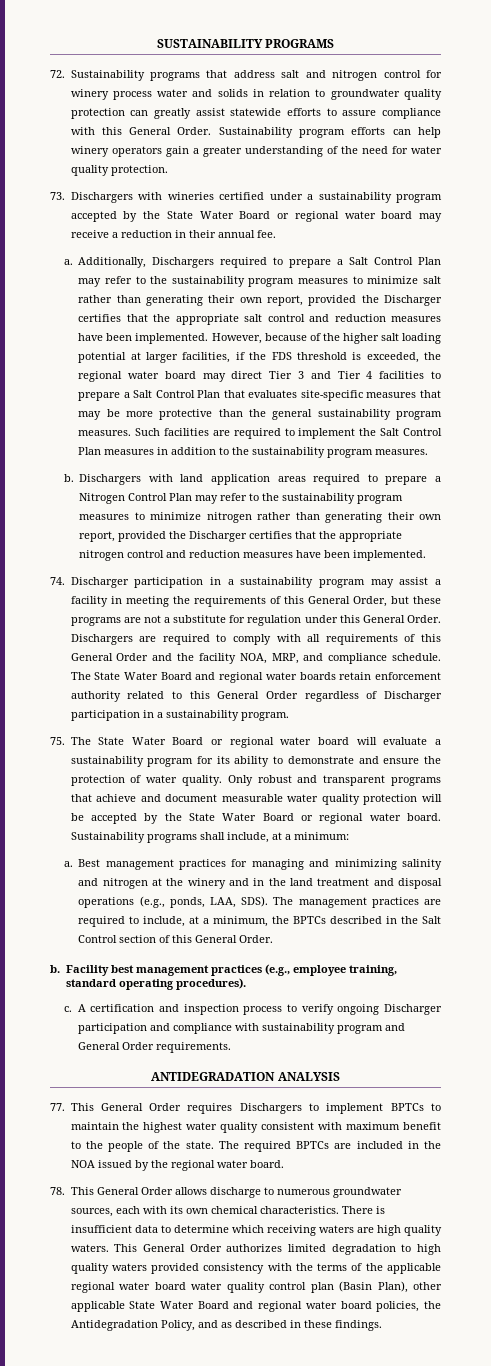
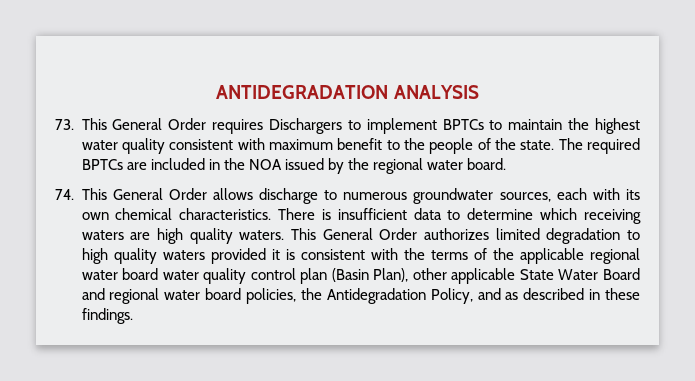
[156,39,335,48] [50,70,442,81] [70,89,442,100] [70,108,441,119] [70,127,441,138] [70,146,443,157] [70,165,168,176] [50,192,442,203] [70,211,442,222] [70,230,276,238] [63,257,442,268] [78,276,442,287] [78,295,443,306] [78,314,442,325] [78,333,441,344] [78,352,441,363] [78,371,441,382] [78,390,441,401] [78,409,442,420] [78,428,442,439] [78,447,429,458] [63,474,442,485] [79,493,404,504] [79,512,442,523] [79,531,403,542] [79,550,427,561] [50,577,441,588] [70,596,442,607] [70,615,441,626] [70,634,441,645] [70,653,441,664] [70,672,442,683] [70,691,442,702] [70,710,289,721] [50,737,441,748] [70,756,442,767] [70,775,441,786] [70,794,442,805] [70,813,441,824] [70,832,349,843] [63,859,442,870] [78,878,443,889] [78,896,441,908] [78,916,441,927] [78,935,274,943] [50,964,397,976] [65,978,246,990] [63,1004,442,1015] [77,1023,405,1034] [77,1042,231,1053] SUSTAINABILITY PROGRAMS // 72. Sustainability programs that address salt and nitrogen control for winery process water and solids in relation to groundwater quality protection can greatly assist statewide efforts to assure compliance with this General Order. Sustainability program efforts can help winery operators gain a greater understanding of the need for water quality protection. // 73. Dischargers with wineries certified under a sustainability program accepted by the State Water Board or regional water board may receive a reduction in their annual fee. // a. Additionally, Dischargers required to prepare a Salt Control Plan may refer to the sustainability program measures to minimize salt rather than generating their own report, provided the Discharger certifies that the appropriate salt control and reduction measures have been implemented. However, because of the higher salt loading potential at larger facilities, if the FDS threshold is exceeded, the regional water board may direct Tier 3 and Tier 4 facilities to prepare a Salt Control Plan that evaluates site-specific measures that may be more protective than the general sustainability program measures. Such facilities are required to implement the Salt Control Plan measures in addition to the sustainability program measures. // b. Dischargers with land application areas required to prepare a Nitrogen Control Plan may refer to the sustainability program measures to minimize nitrogen rather than generating their own report, provided the Discharger certifies that the appropriate nitrogen control and reduction measures have been implemented. // 74. Discharger participation in a sustainability program may assist a facility in meeting the requirements of this General Order, but these programs are not a substitute for regulation under this General Order. Dischargers are required to comply with all requirements of this General Order and the facility NOA, MRP, and compliance schedule. The State Water Board and regional water boards retain enforcement authority related to this General Order regardless of Discharger participation in a sustainability program. // 75. The State Water Board or regional water board will evaluate a sustainability program for its ability to demonstrate and ensure the protection of water quality. Only robust and transparent programs that achieve and document measurable water quality protection will be accepted by the State Water Board or regional water board. Sustainability programs shall include, at a minimum: // a. Best management practices for managing and minimizing salinity and nitrogen at the winery and in the land treatment and disposal operations (e.g., ponds, LAA, SDS). The management practices are required to include, at a minimum, the BPTCs described in the Salt Control section of this General Order. // b. Facility best management practices (e.g., employee training, standard operating procedures). // c. A certification and inspection process to verify ongoing Discharger participation and compliance with sustainability program and General Order requirements. // -> (216, 92) none
[50,1103,65,1111] 77. -> [55,119,74,130] 73.
[50,1187,65,1195] 78. -> [55,189,74,200] 74.
[203,1263,265,1274] consistency -> [271,249,365,260] it is consistent

